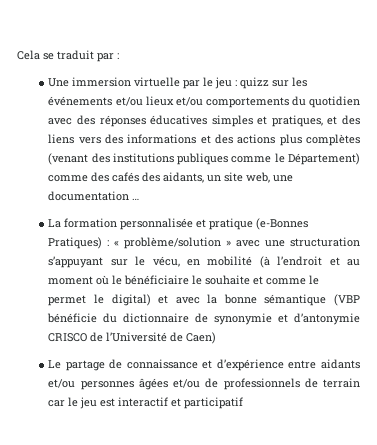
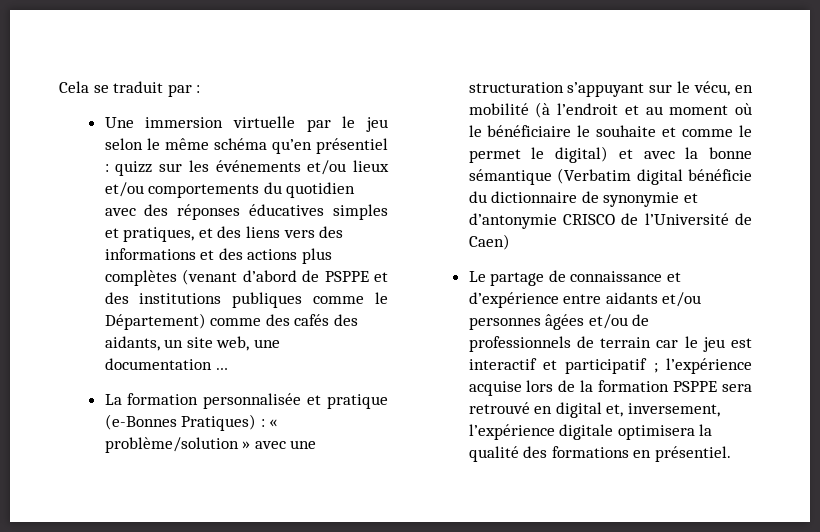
(233, 83) none -> [104,138,388,154] selon le même schéma qu’en présentiel
(89, 159) none -> [242,270,388,282] d’abord de PSPPE et
[333,294,360,306] (VBP -> [557,168,683,185] (Verbatim digital
(244, 403) none -> [653,358,752,374] [468,380,752,396] [468,402,720,418] [468,424,713,440] [468,446,731,462] ; l’expérience acquise lors de la formation PSPPE sera retrouvé en digital et, inversement, l’expérience digitale optimisera la qualité des formations en présentiel.

